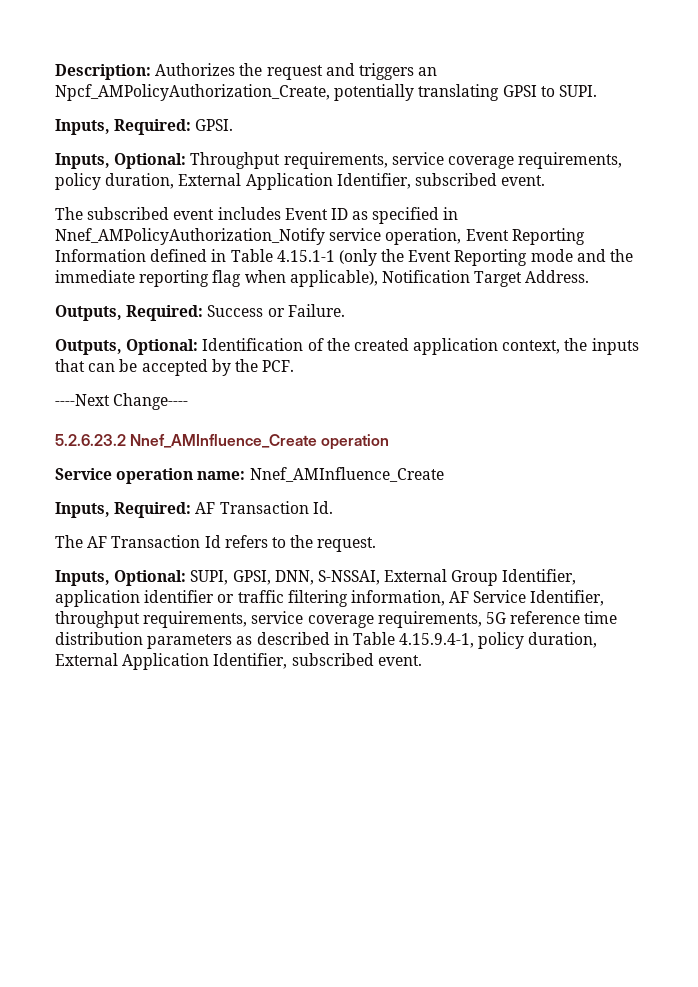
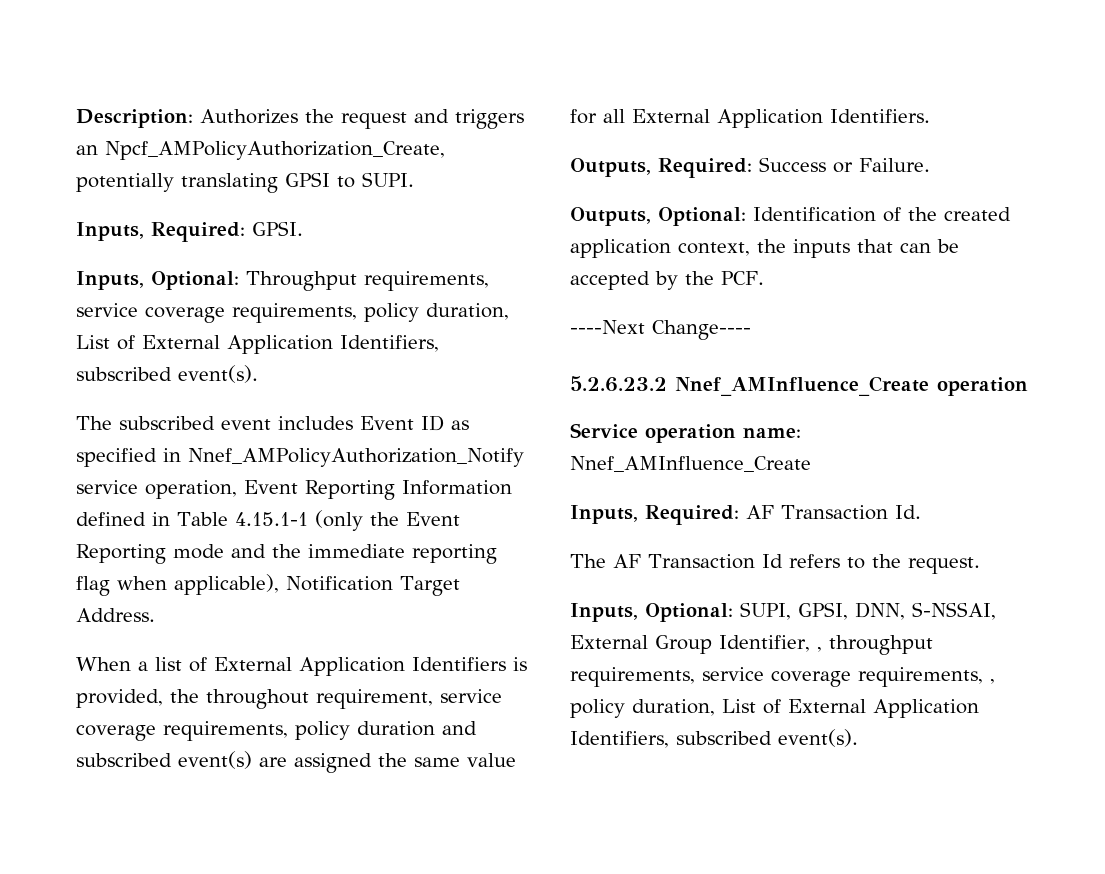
[178,173,546,190] External Application Identifier, subscribed event. -> [76,335,439,354] [76,365,258,383] List of External Application Identifiers, subscribed event(s).
(590, 276) none -> [76,657,527,676] [76,689,502,709] [76,721,477,741] [76,751,516,773] [570,109,930,128] // When a list of External Application Identifiers is provided, the throughout requirement, service coverage requirements, policy duration and subscribed event(s) are assigned the same value for all External Application Identifiers.
[55,590,605,607] application identifier or traffic filtering information, AF Service Identifier, -> [816,646,822,652] ,
[485,611,618,624] [55,632,598,649] [55,653,422,670] 5G reference time distribution parameters as described in Table 4.15.9.4-1, policy duration, External Application Identifier, subscribed event. -> [990,678,995,684] [570,699,979,718] [570,729,858,748] , policy duration, List of External Application Identifiers, subscribed event(s).

